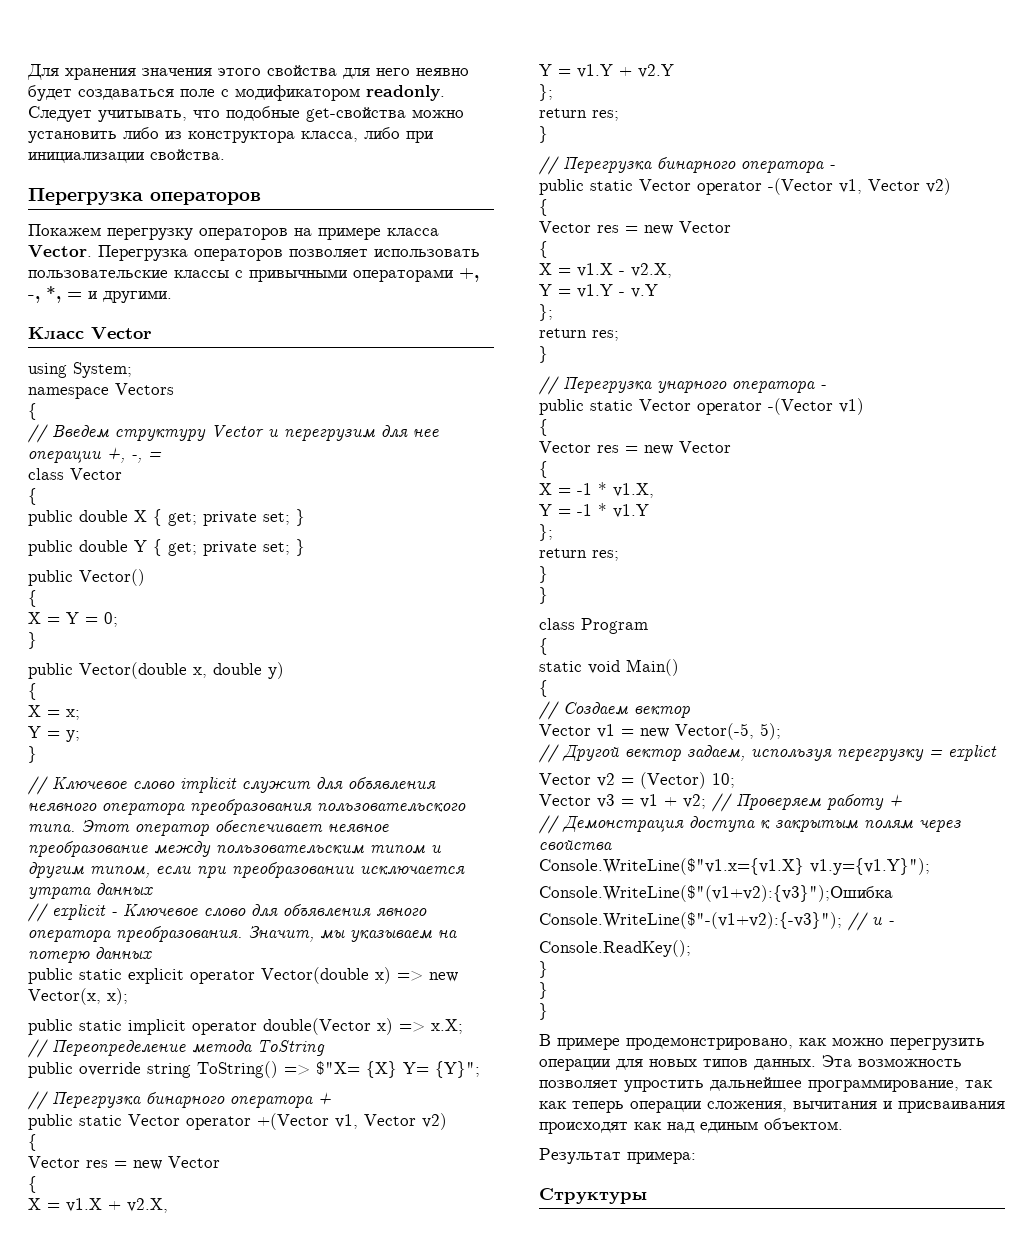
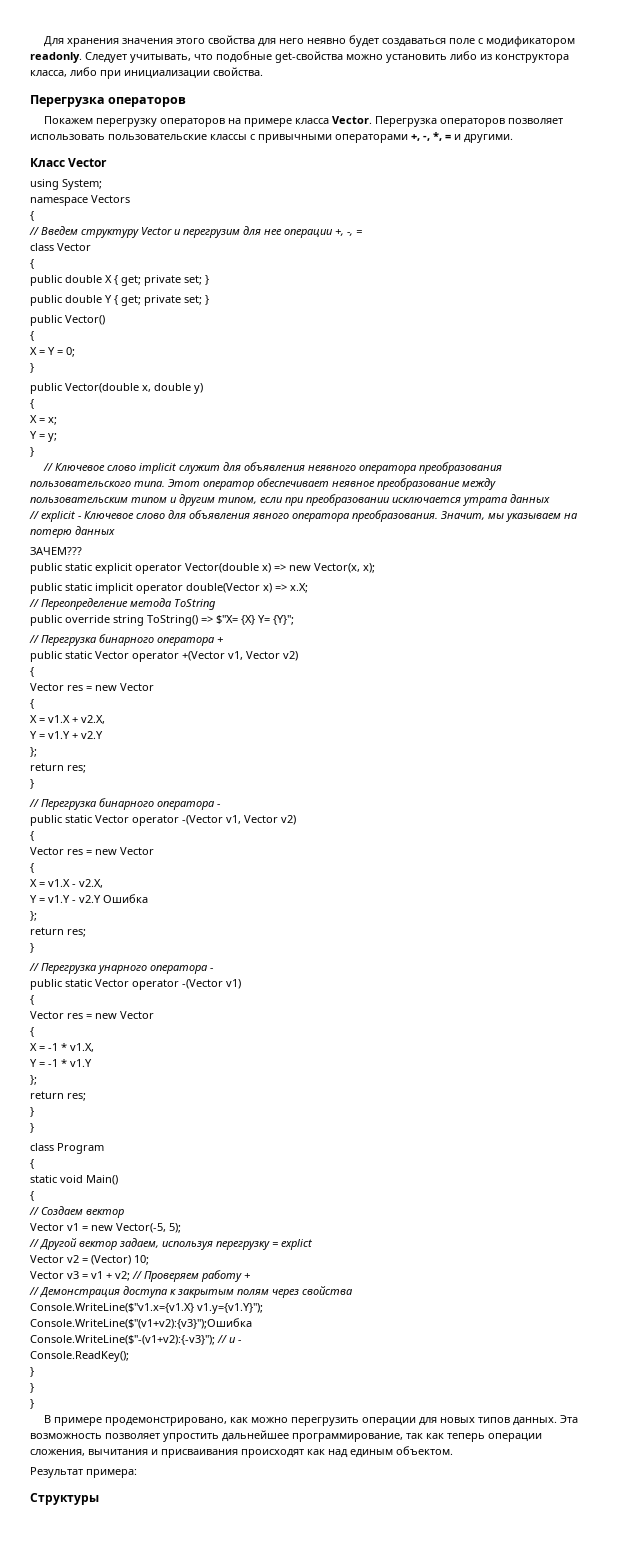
(152, 953) none -> [30,547,82,555] // ЗАЧЕМ???
[631,284,658,298] v.Y -> [79,894,148,903] v2.Y Ошибка

